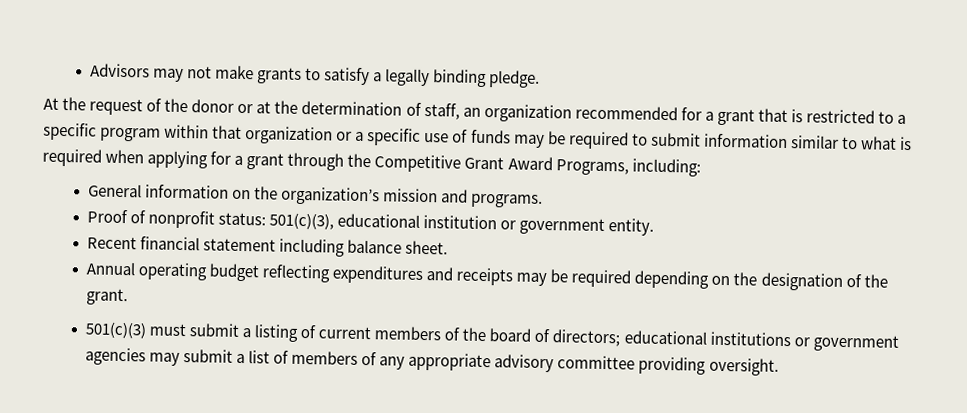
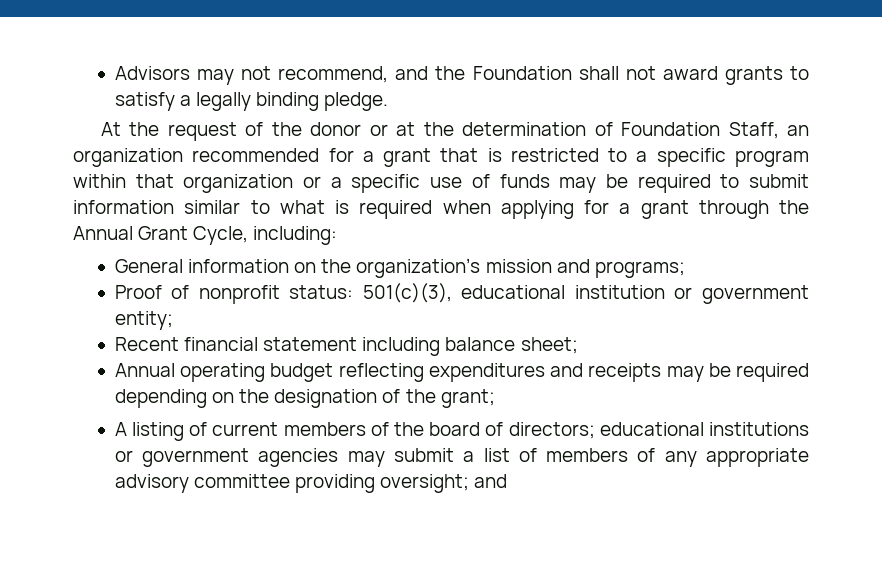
[215,65,255,80] make -> [278,66,718,83] recommend, and the Foundation shall not award
[423,102,460,120] staff, -> [621,122,779,139] Foundation Staff,
[374,154,629,176] Competitive Grant Award Programs, -> [73,226,249,245] Annual Grant Cycle,
[470,193,544,208] programs. -> [594,261,685,278] programs;
[608,218,655,236] entity. -> [114,311,173,330] entity;
[405,240,449,255] sheet. -> [520,337,578,354] sheet;
[85,288,128,306] [84,321,252,339] grant. // 501(c)(3) must submit a -> [440,389,495,408] [114,422,127,436] grant; // A
[708,357,779,376] oversight. -> [380,474,508,493] oversight; and

